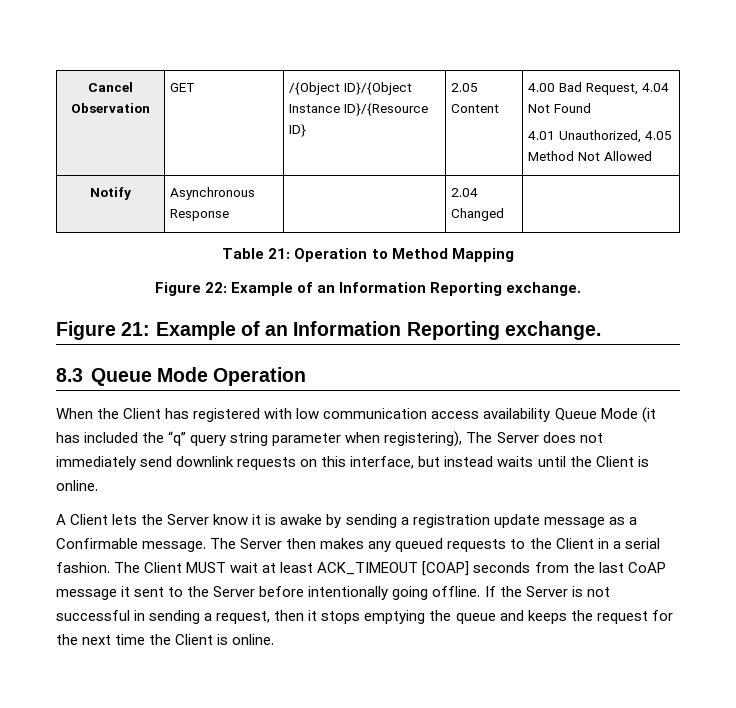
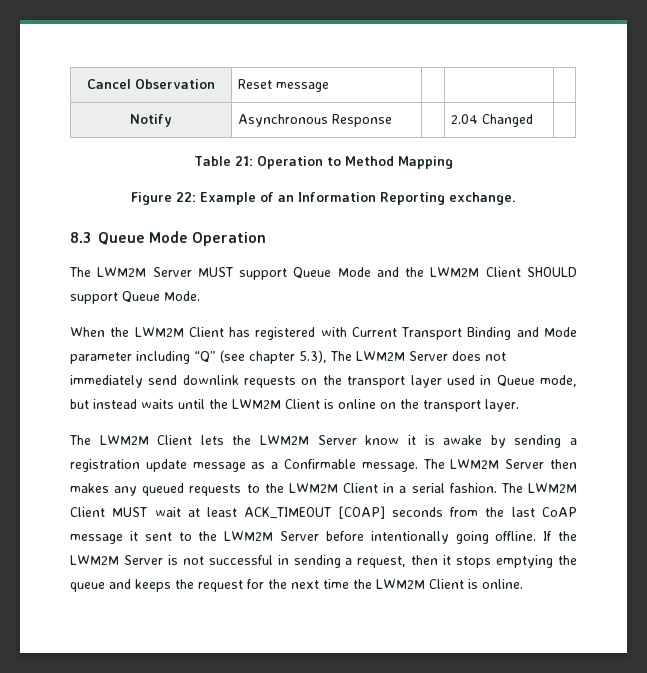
[170,83,196,92] [289,82,413,95] [289,103,429,116] [289,124,307,137] [451,83,479,92] [451,104,500,113] [528,82,670,95] [528,103,592,113] [528,130,673,143] [528,151,653,161] GET | /{Object ID}/{Object Instance ID}/{Resource ID} | 2.05 Content | 4.00 Bad Request, 4.04 Not Found // 4.01 Unauthorized, 4.05 Method Not Allowed -> [237,79,329,92] Reset message | | |
[56,321,601,340] [56,367,307,386] Figure 21: Example of an Information Reporting exchange. // 8.3 Queue Mode Operation -> [70,231,267,246] [69,267,577,280] [70,291,200,304] 8.3 Queue Mode Operation // The LWM2M Server MUST support Queue Mode and the LWM2M Client SHOULD support Queue Mode.
(120, 413) none -> [134,327,184,337] LWM2M
[296,407,656,423] [56,431,493,447] low communication access availability Queue Mode (it has included the “q” query string parameter when registering), The -> [351,327,577,340] [70,350,405,364] Current Transport Binding and Mode parameter including “Q” (see chapter 5.3), The LWM2M
[321,456,415,469] this interface, -> [322,375,578,388] the transport layer used in Queue mode,
[595,456,649,467] [56,480,98,491] [56,514,66,525] Client is online. // A -> [232,399,519,412] [69,435,149,445] LWM2M Client is online on the transport layer. // The LWM2M
(164, 519) none -> [260,435,310,445] LWM2M
(237, 543) none -> [450,459,500,469] LWM2M
(552, 543) none -> [288,483,338,493] LWM2M
(141, 567) none -> [527,483,577,493] LWM2M
(210, 591) none -> [224,531,274,541] LWM2M
(522, 591) none -> [70,555,119,565] LWM2M
(172, 639) none -> [376,579,425,589] LWM2M

